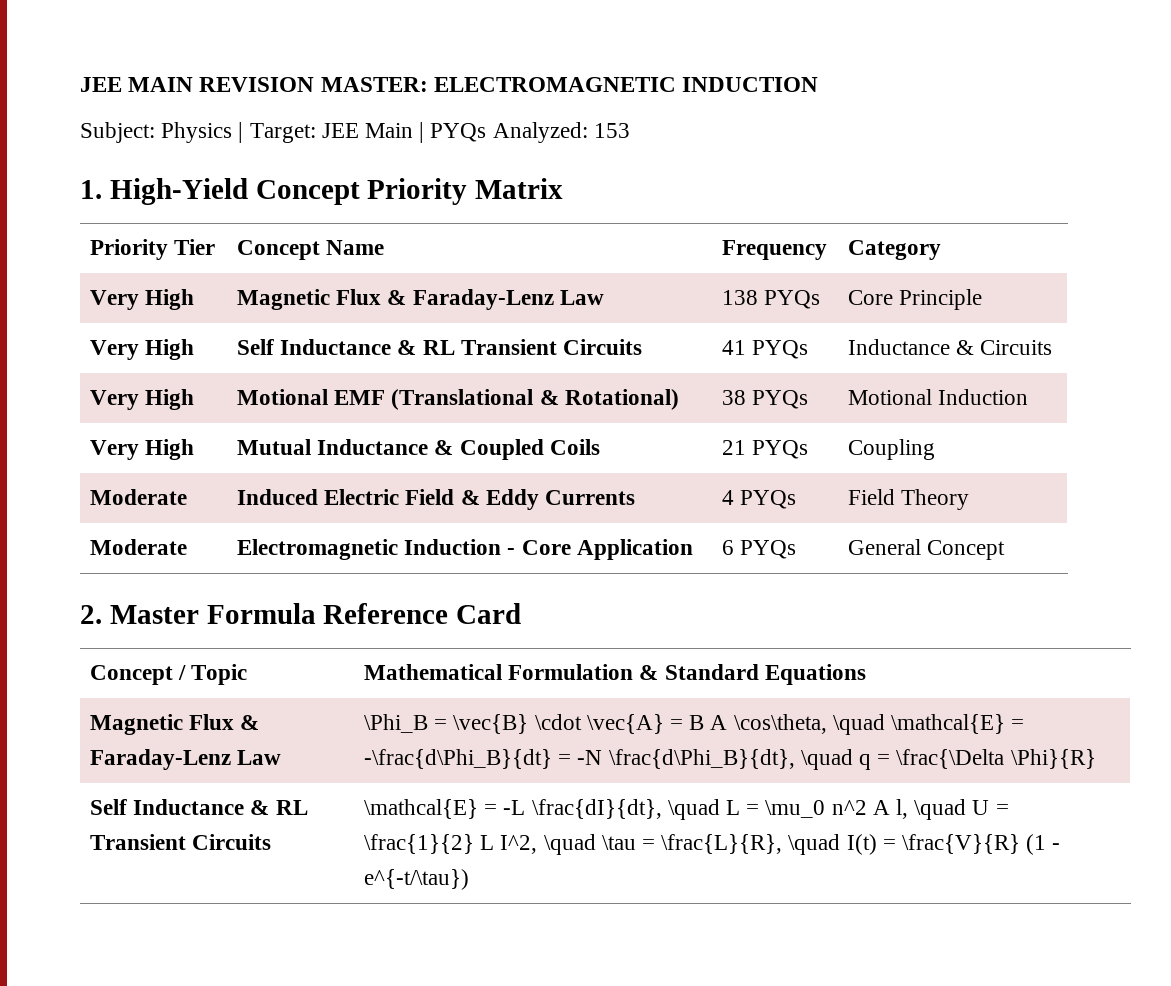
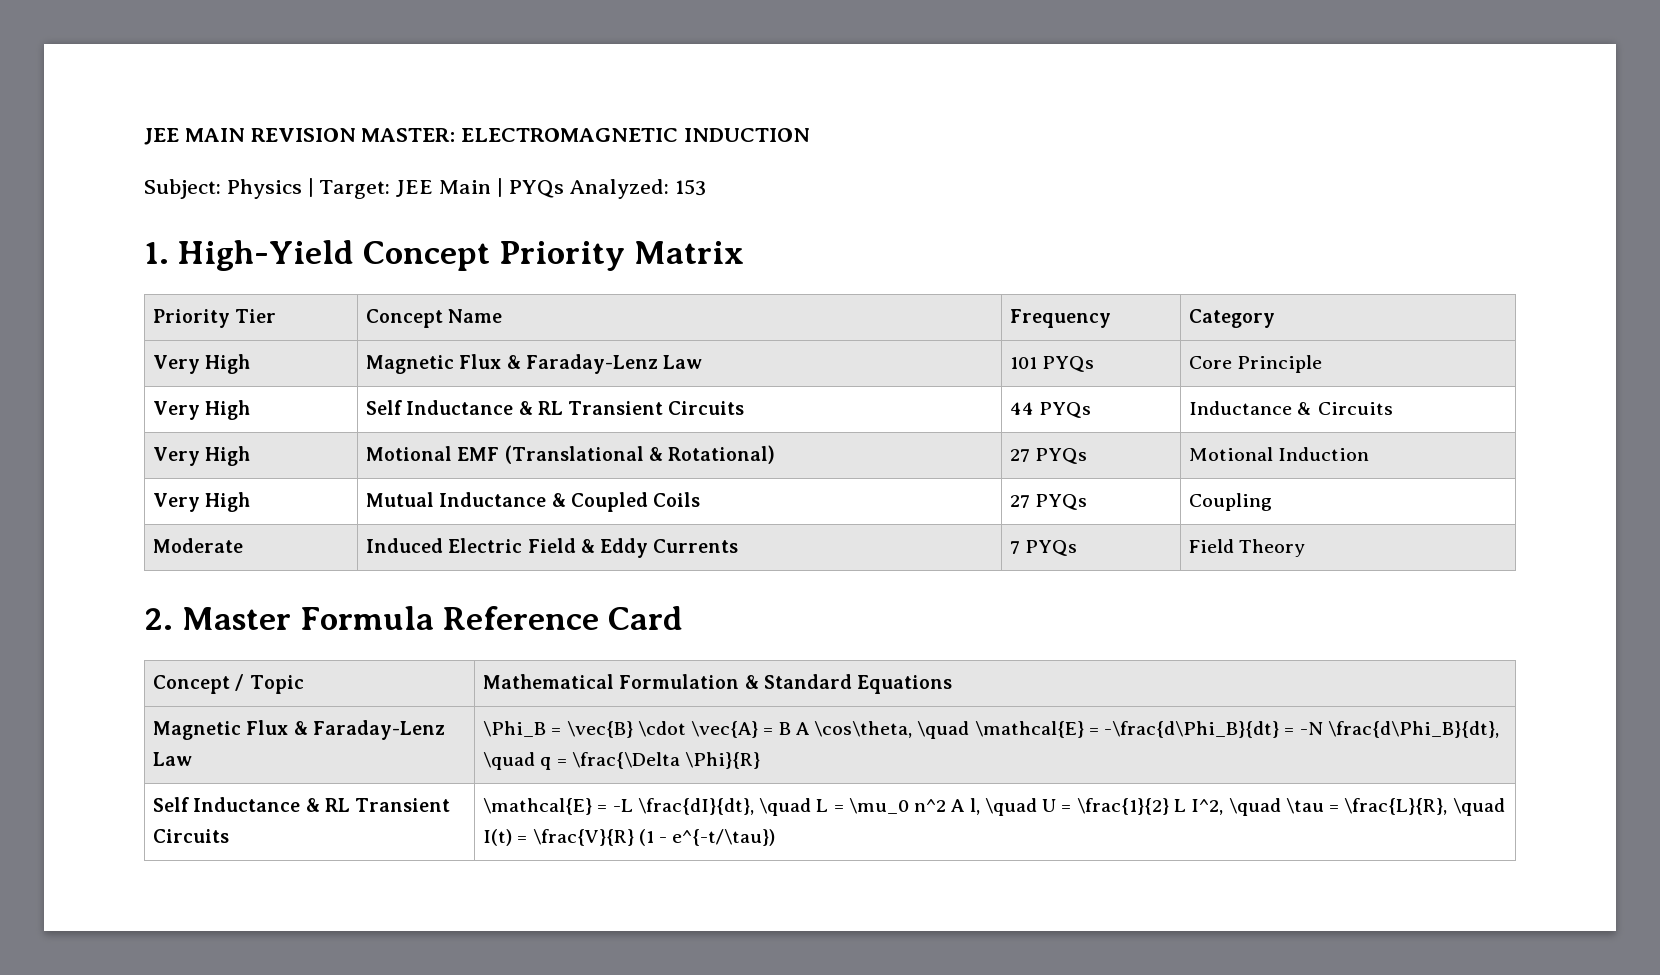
[721,290,758,305] 138 -> [1010,357,1038,369] 101
[721,340,746,355] 41 -> [1010,402,1035,415] 44
[721,390,746,405] 38 -> [1010,449,1031,462] 27
[721,440,746,455] 21 -> [1010,495,1031,508] 27
[721,490,734,505] 4 -> [1010,541,1021,554] 7
[89,539,187,555] [236,539,693,560] [721,540,797,559] [847,539,1006,560] // Moderate | Electromagnetic Induction - Core Application | 6 PYQs | General Concept -> (1306, 548) none

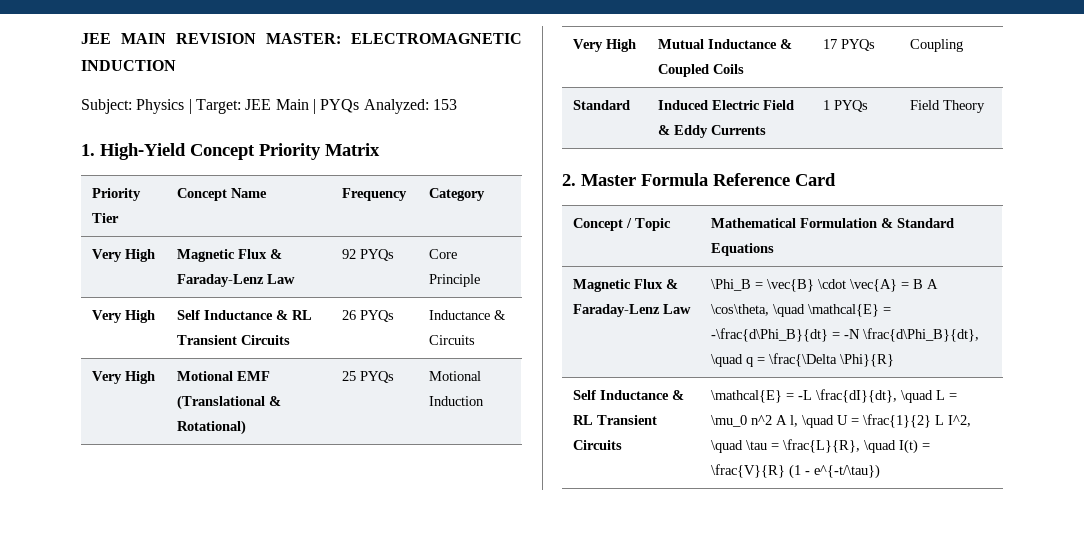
[1010,357,1038,369] 101 -> [341,249,356,259] 92
[1010,402,1035,415] 44 -> [341,310,356,320] 26
[1010,449,1031,462] 27 -> [341,371,356,381] 25
[1010,495,1031,508] 27 -> [822,39,837,49] 17
[153,538,244,553] Moderate -> [572,100,630,110] Standard
[1010,541,1021,554] 7 -> [822,100,830,110] 1

